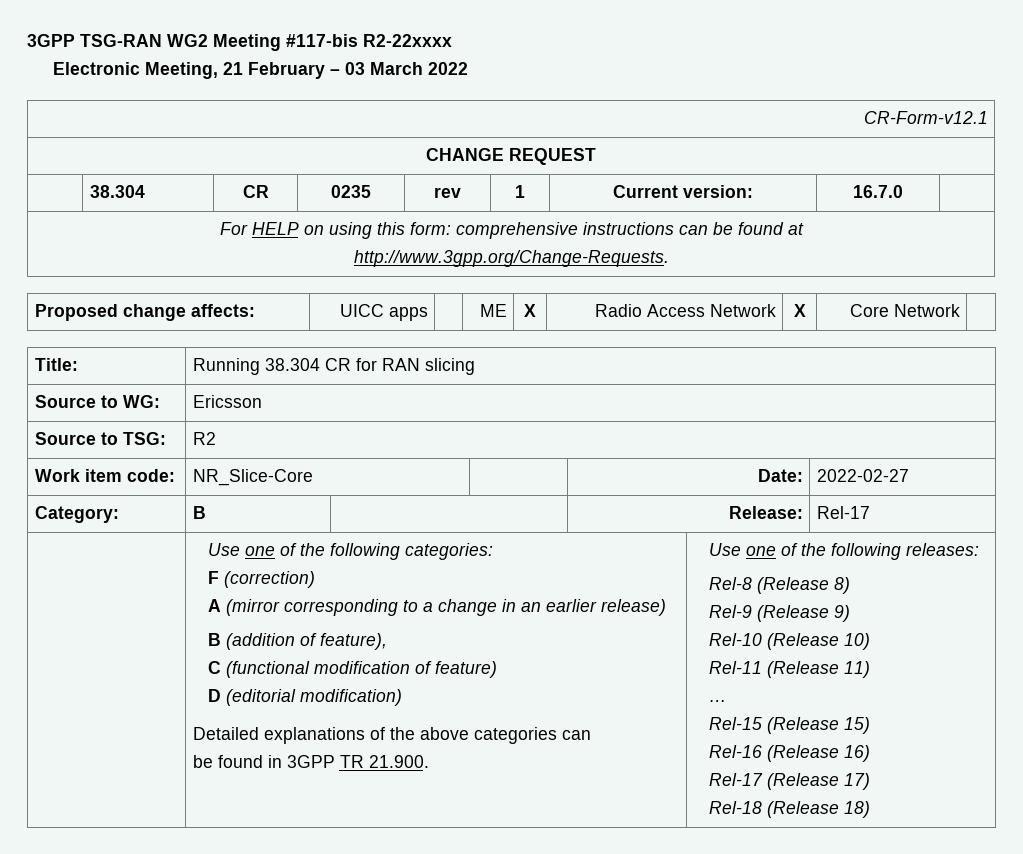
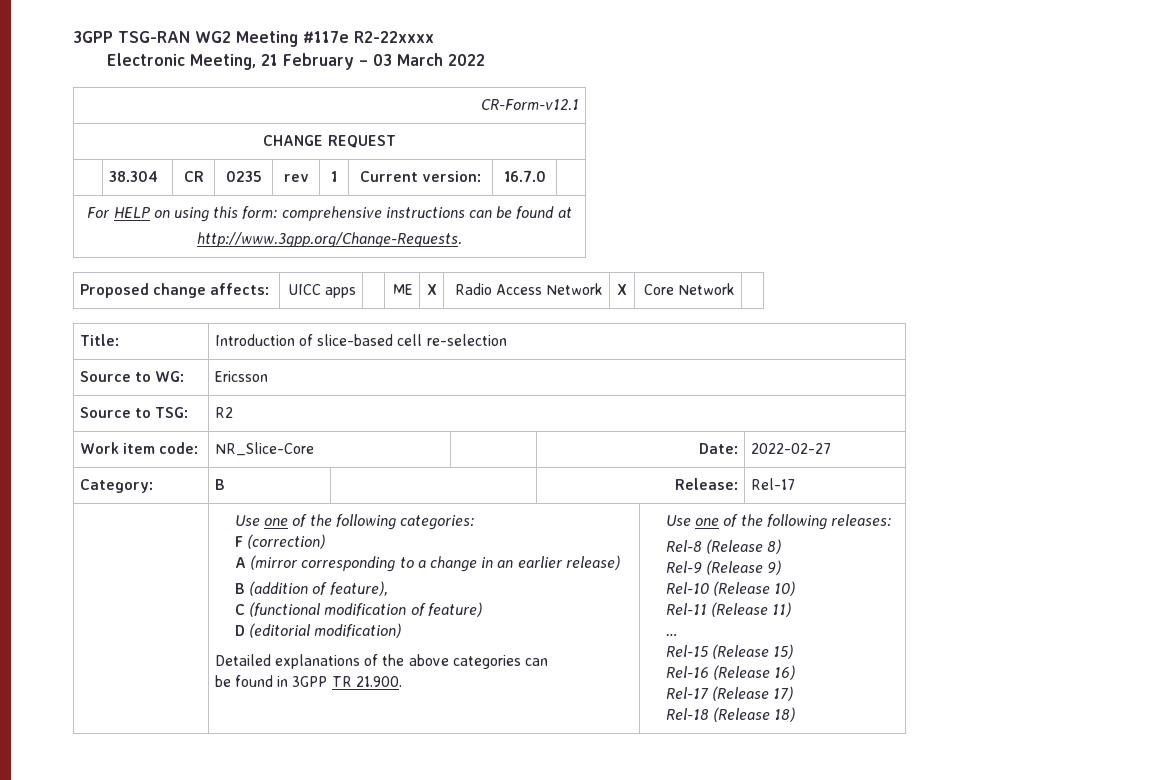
[286,34,358,47] #117-bis -> [303,31,349,43] #117e
[192,358,475,375] Running 38.304 CR for RAN slicing -> [214,334,507,346] Introduction of slice-based cell re-selection

